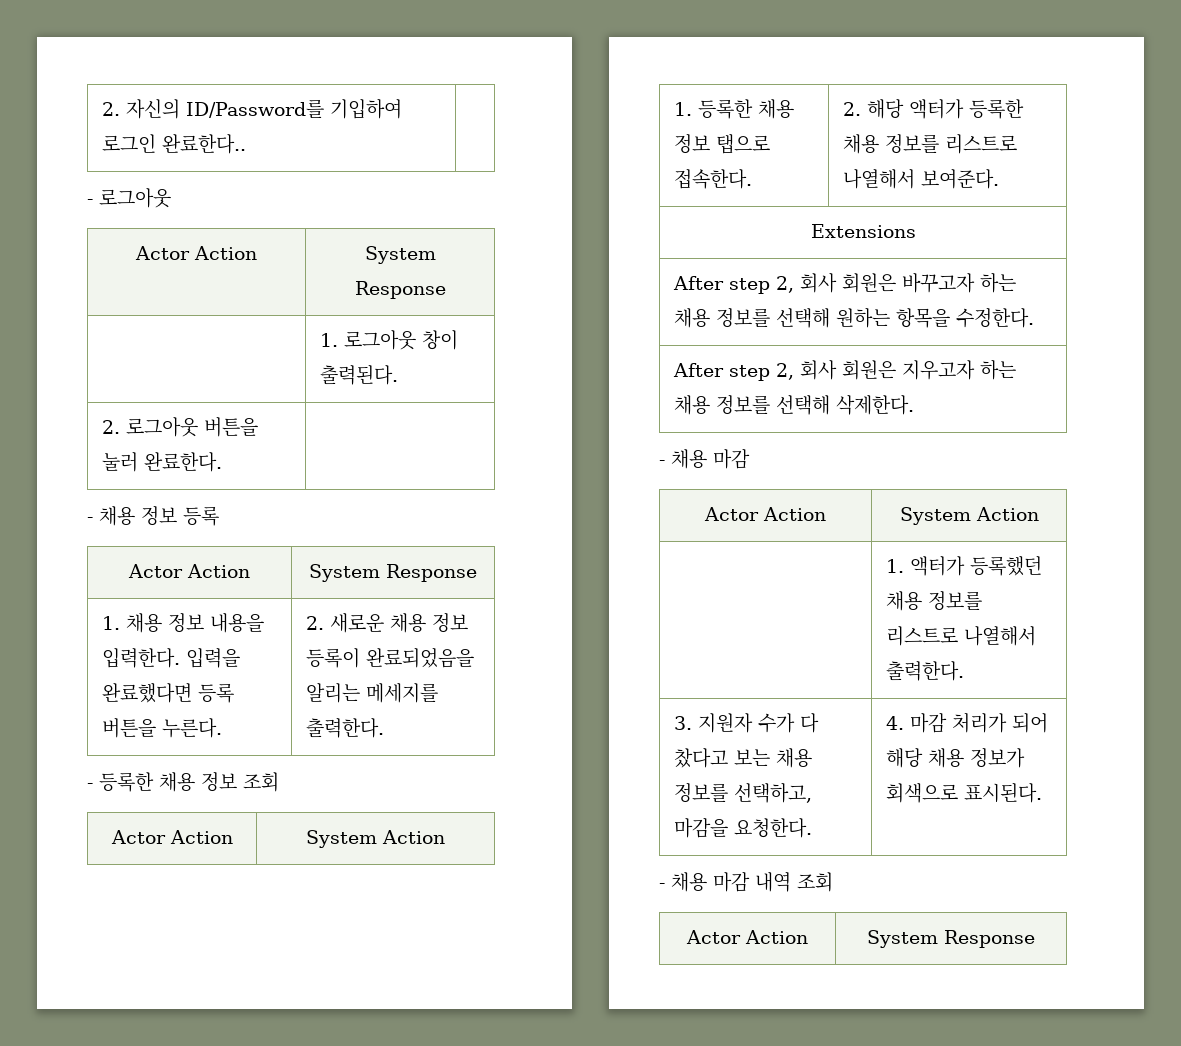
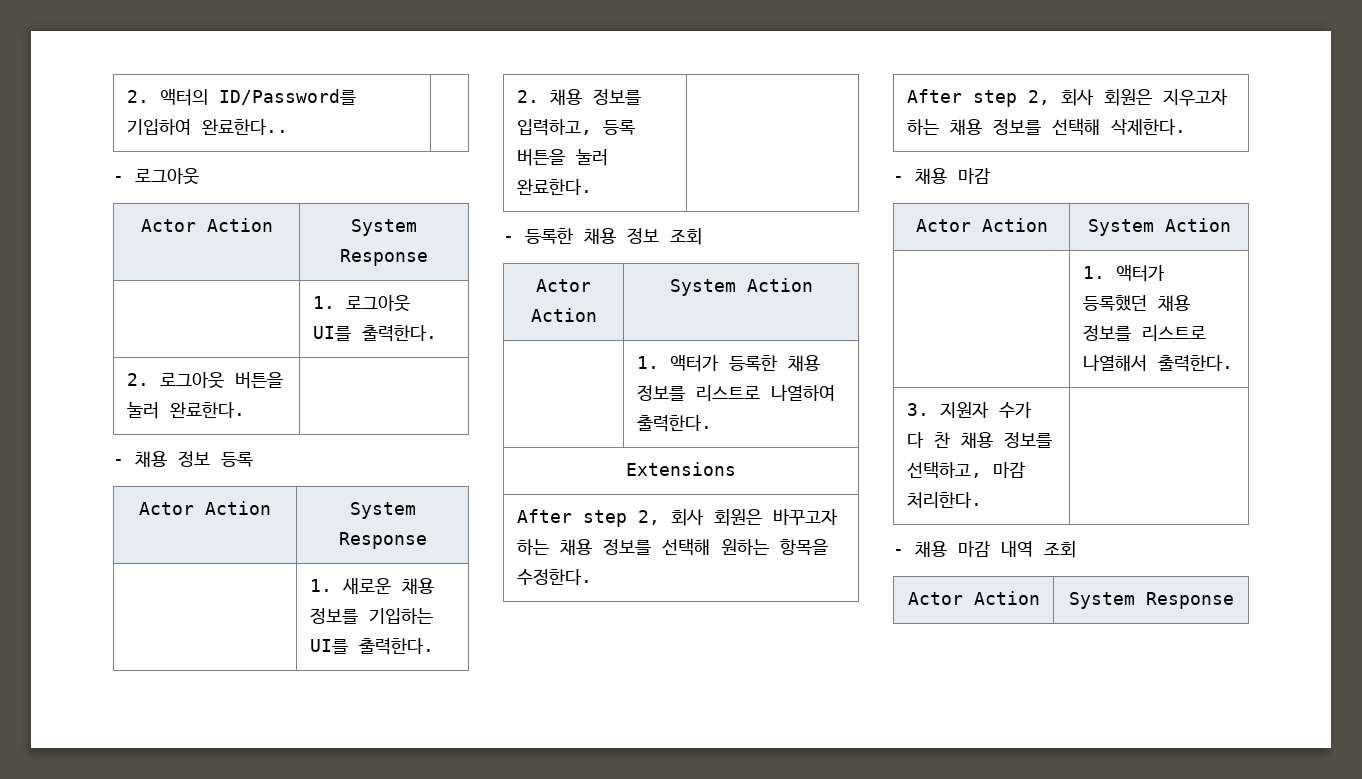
[101,99,180,119] 2. 자신의 -> [127,89,209,106] 2. 액터의
[101,134,156,153] 로그인 -> (192, 127) none
[421,330,458,350] [319,365,398,385] 창이 출력된다. -> [313,325,438,342] UI를 출력한다.
[101,613,264,633] [101,648,240,668] [101,683,234,703] [101,718,222,738] [305,613,468,633] [305,648,474,668] [305,683,438,703] [305,718,384,738] 1. 채용 정보 내용을 입력한다. 입력을 완료했다면 등록 버튼을 누른다. | 2. 새로운 채용 정보 등록이 완료되었음을 알리는 메세지를 출력한다. -> [310,578,435,594] [310,608,434,624] [310,638,435,655] [517,89,642,105] [517,119,636,136] [517,149,609,166] [517,179,593,195] | 1. 새로운 채용 정보를 기입하는 UI를 출력한다. // 2. 채용 정보를 입력하고, 등록 버튼을 눌러 완료한다. |
[673,99,794,119] [673,134,770,154] [673,169,752,189] [842,99,904,119] 1. 등록한 채용 정보 탭으로 접속한다. | 2. 해당 -> [637,356,660,369] | 1.
[842,169,999,189] 나열해서 보여준다. -> [771,384,836,401] [637,415,713,432] 나열하여 출력한다.
[673,748,770,768] 찼다고 보는 -> [934,432,951,448] 찬
[673,818,812,838] [885,712,1048,733] [885,748,1025,768] [885,783,1042,803] 마감을 요청한다. | 4. 마감 처리가 되어 해당 채용 정보가 회색으로 표시된다. -> [993,462,1026,478] [907,492,983,508] 마감 처리한다. |

